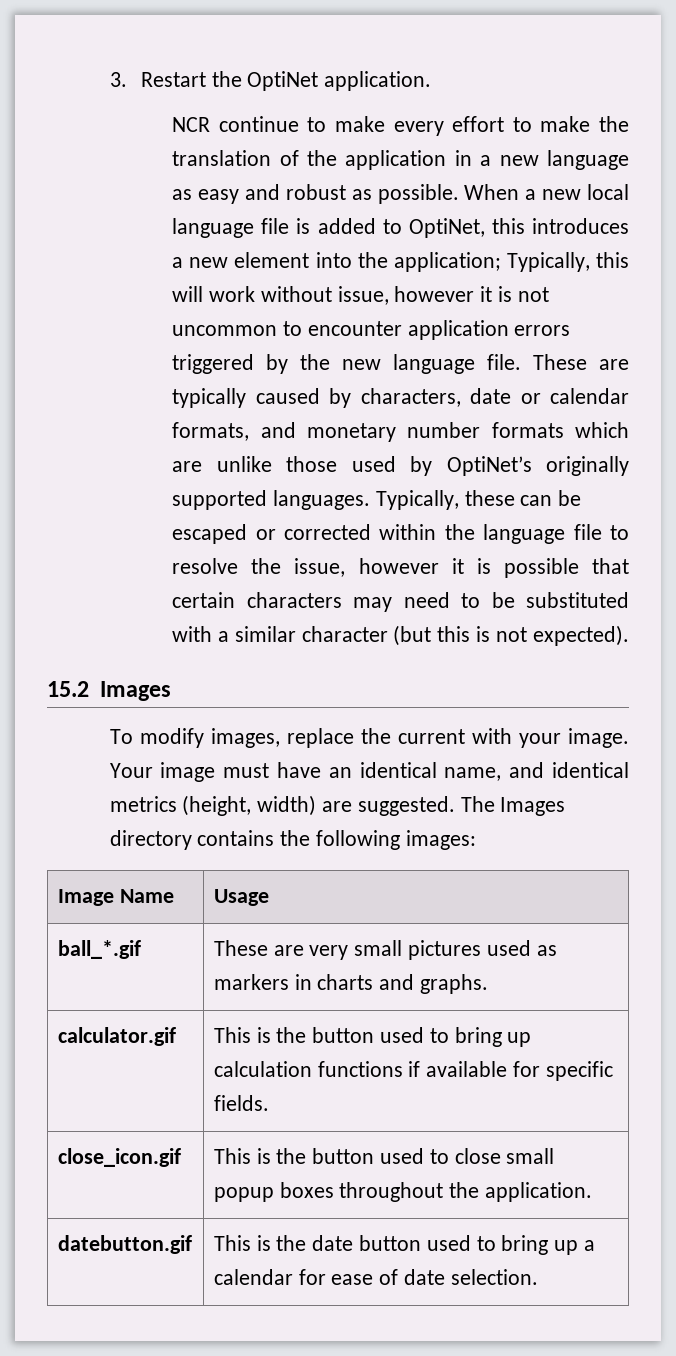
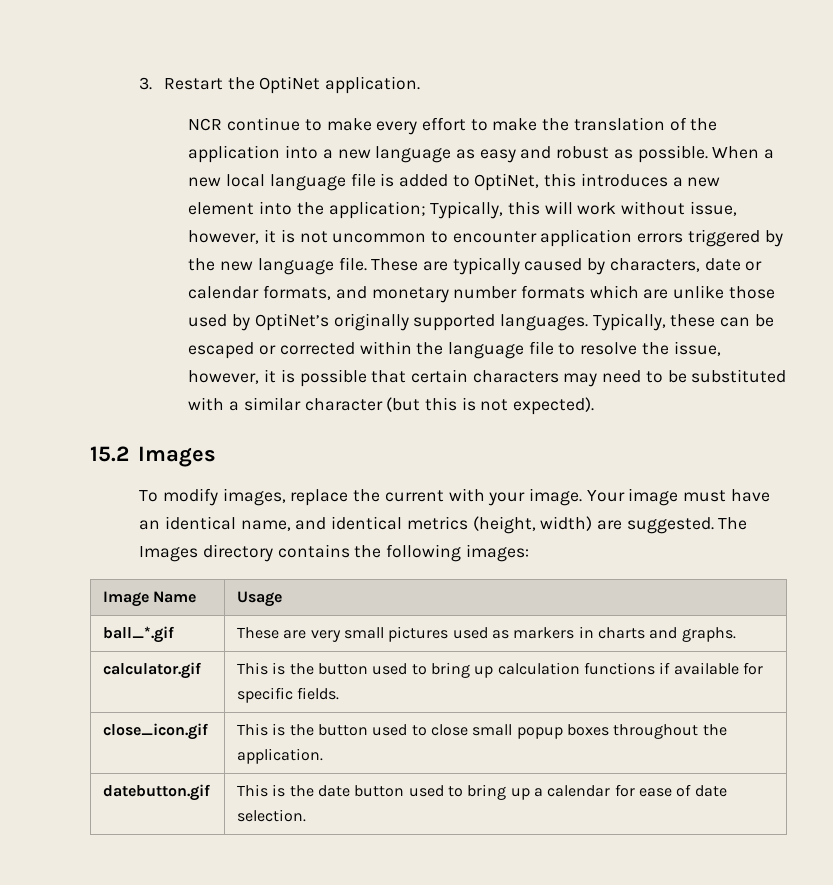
[454,150,472,166] in -> [285,145,319,159] into
[394,286,475,302] however -> [188,230,260,244] however,
[358,558,439,574] however -> [188,370,260,384] however,

